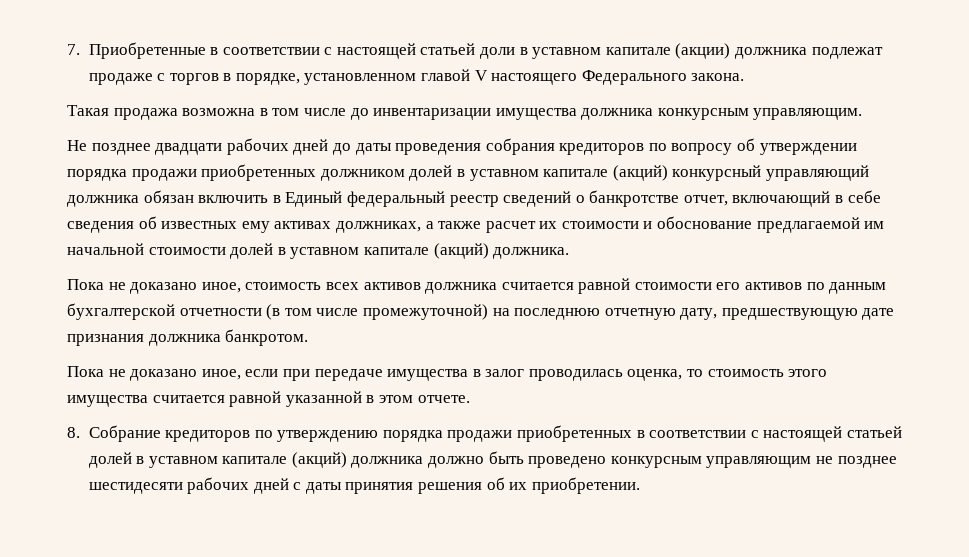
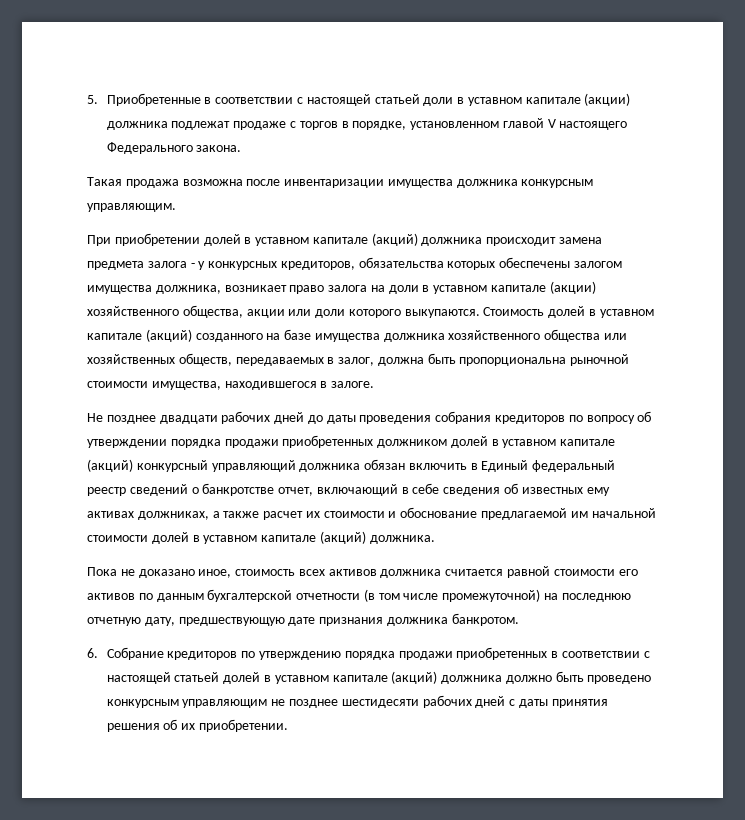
[67,44,80,55] 7. -> [87,95,98,104] 5.
[259,108,369,120] в том числе до -> [246,179,281,186] после
(863, 114) none -> [87,233,603,246] [87,257,623,270] [87,281,596,294] [87,305,654,318] [87,329,628,342] [87,353,630,366] [87,381,375,390] // При приобретении долей в уставном капитале (акций) должника происходит замена предмета залога - у конкурсных кредиторов, обязательства которых обеспечены залогом имущества должника, возникает право залога на доли в уставном капитале (акции) хозяйственного общества, акции или доли которого выкупаются. Стоимость долей в уставном капитале (акций) созданного на базе имущества должника хозяйственного общества или хозяйственных обществ, передаваемых в залог, должна быть пропорциональна рыночной стоимости имущества, находившегося в залоге.
[67,366,828,381] [67,391,470,407] [67,427,80,438] Пока не доказано иное, если при передаче имущества в залог проводилась оценка, то стоимость этого имущества считается равной указанной в этом отчете. // 8. -> [87,648,98,658] 6.

